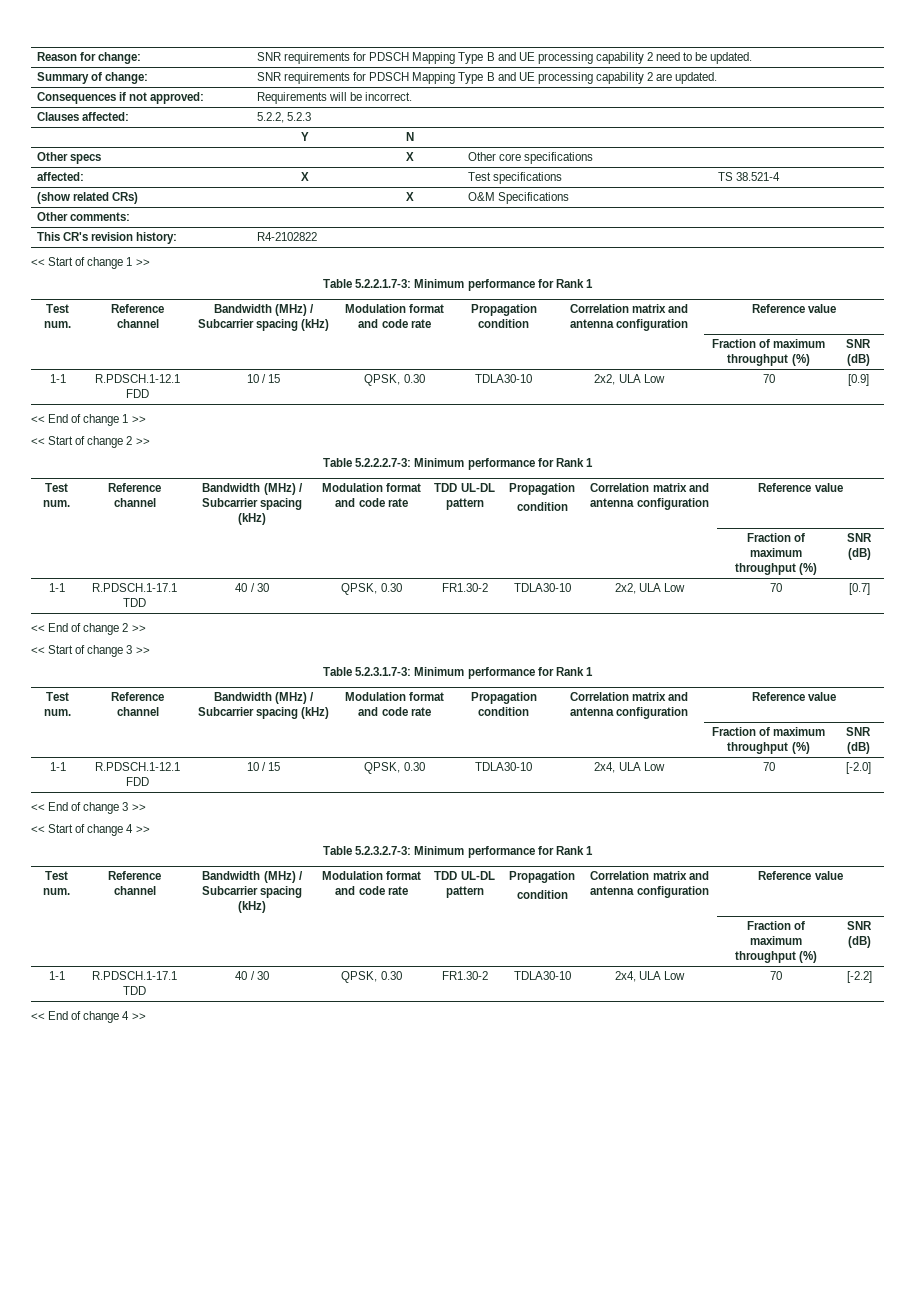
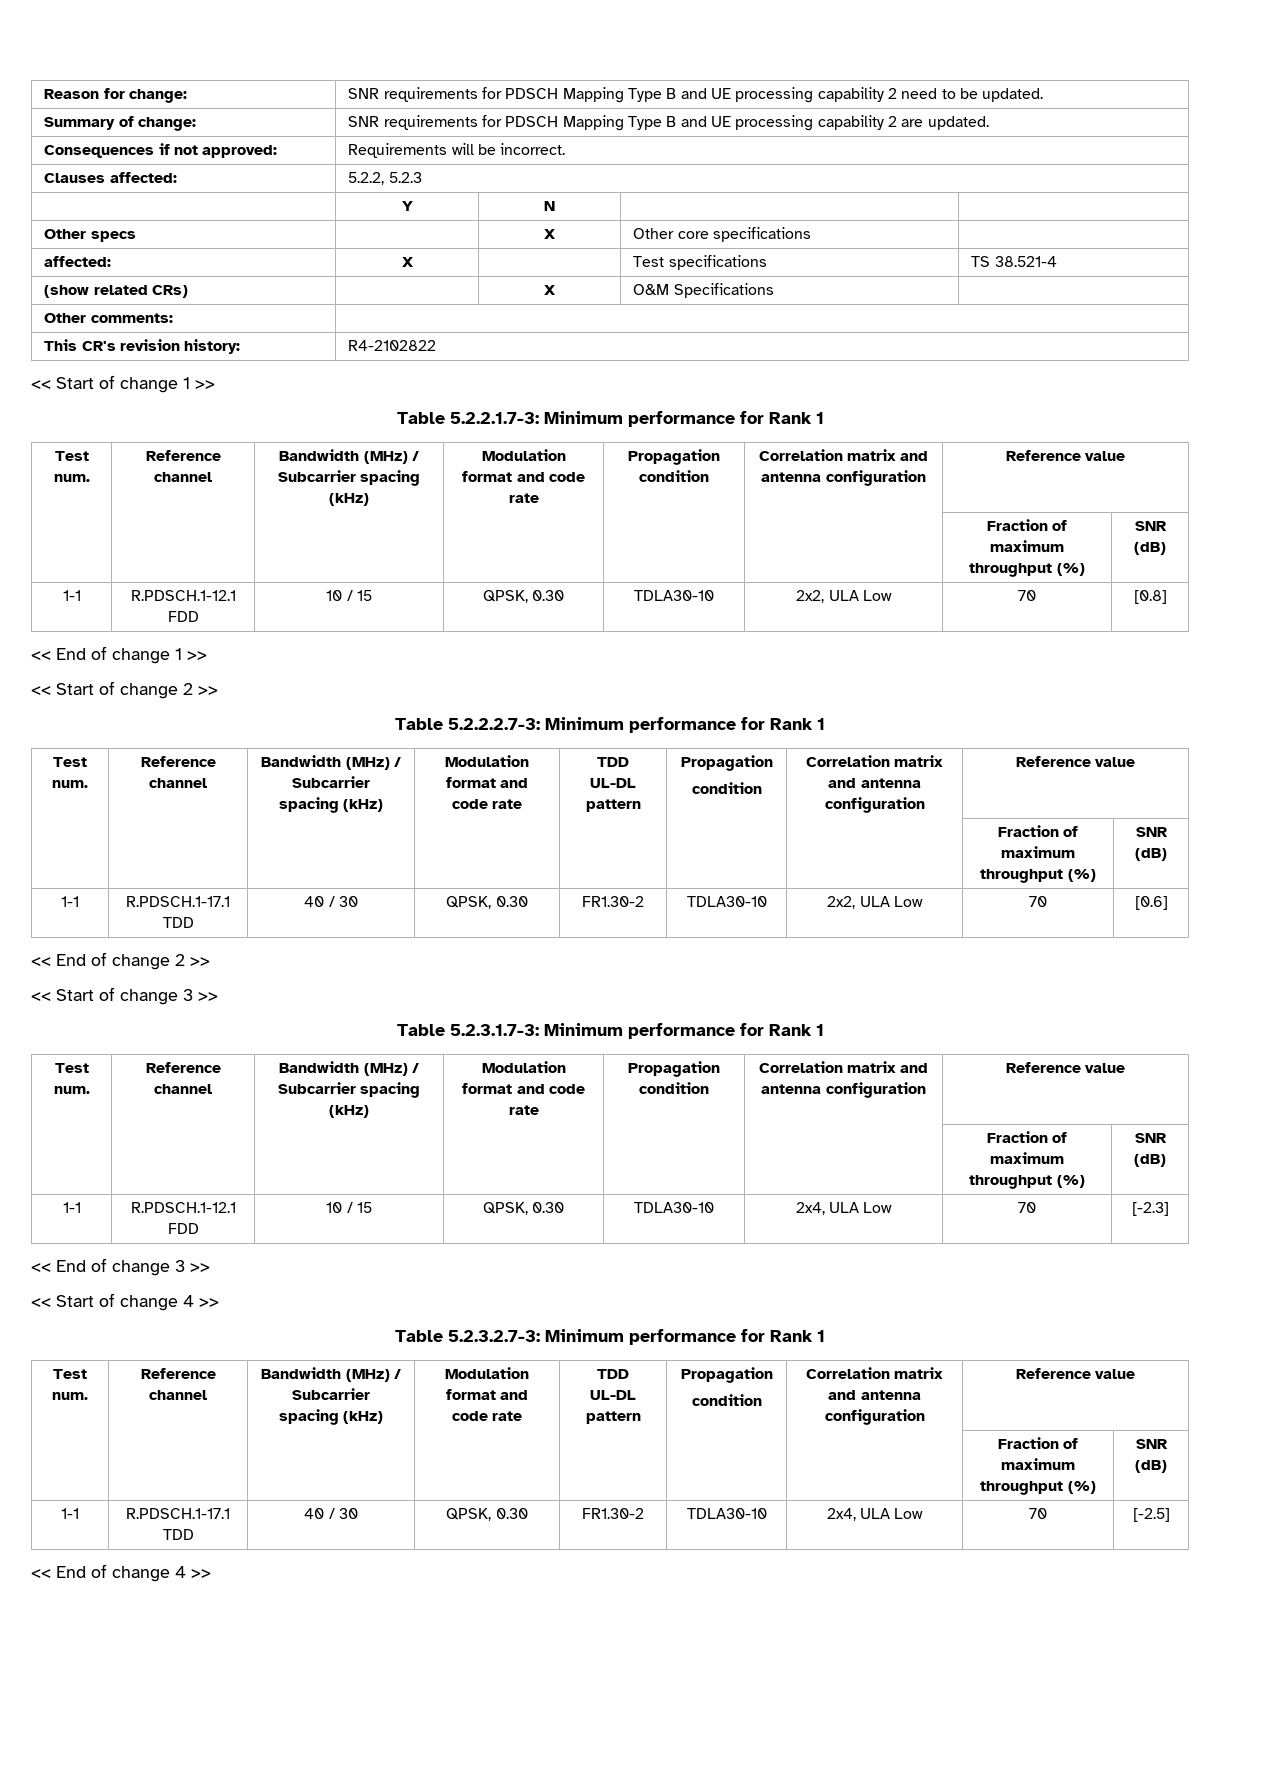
[847,374,869,386] [0.9] -> [1133,590,1167,604] [0.8]
[848,583,870,595] [0.7] -> [1134,896,1168,910] [0.6]
[845,762,871,774] [-2.0] -> [1131,1202,1169,1216] [-2.3]
[846,971,872,983] [-2.2] -> [1132,1508,1170,1522] [-2.5]

